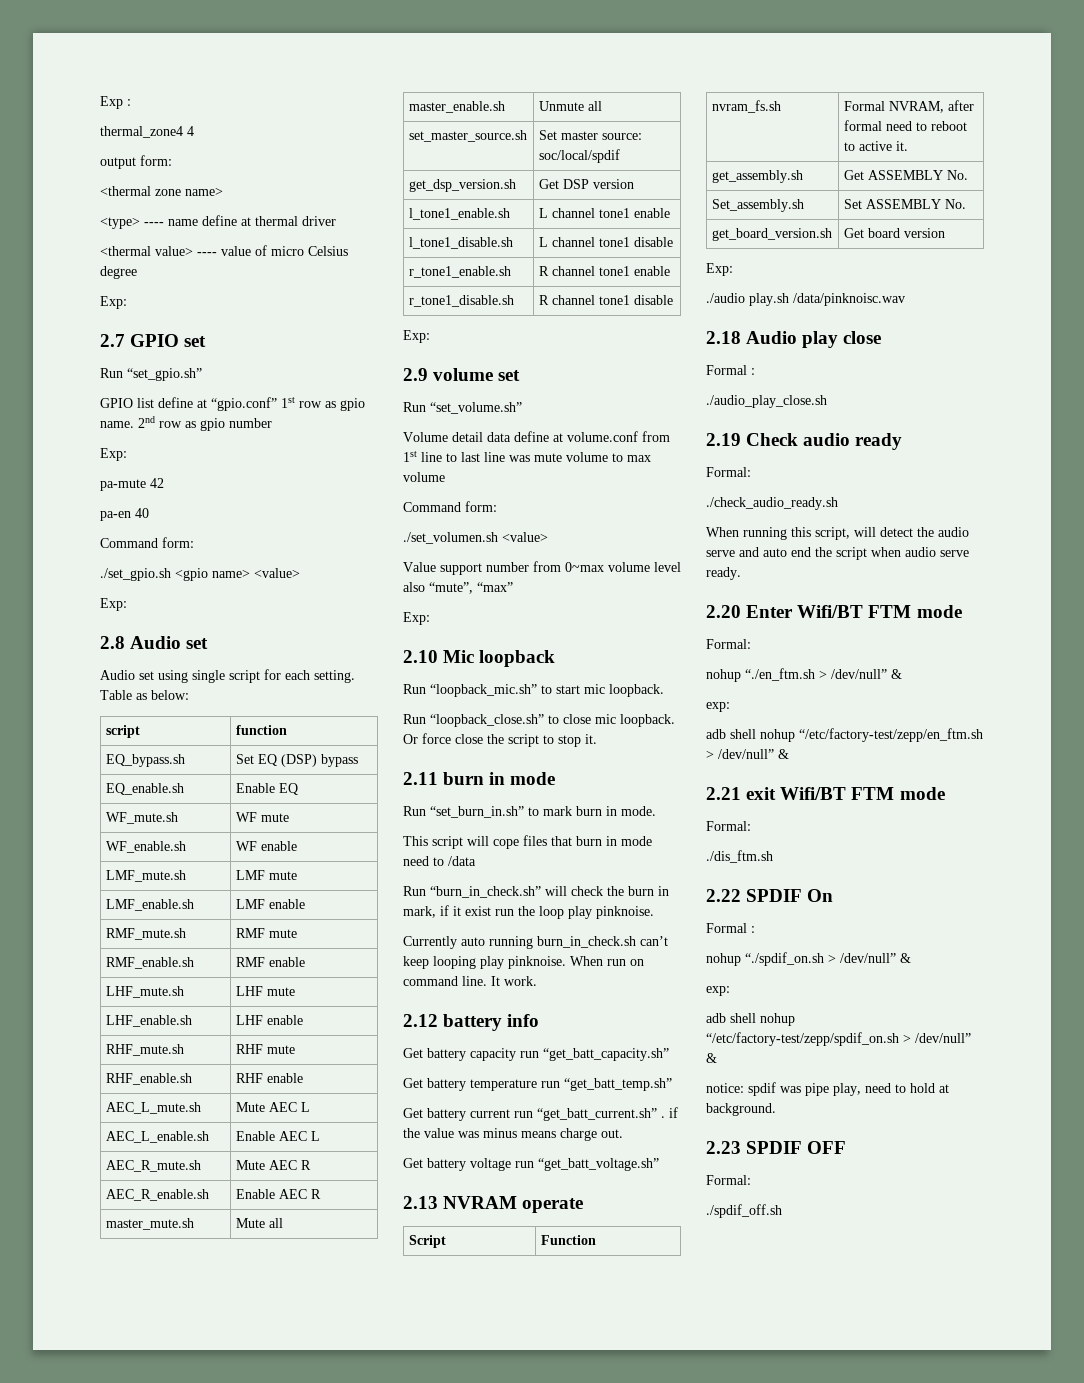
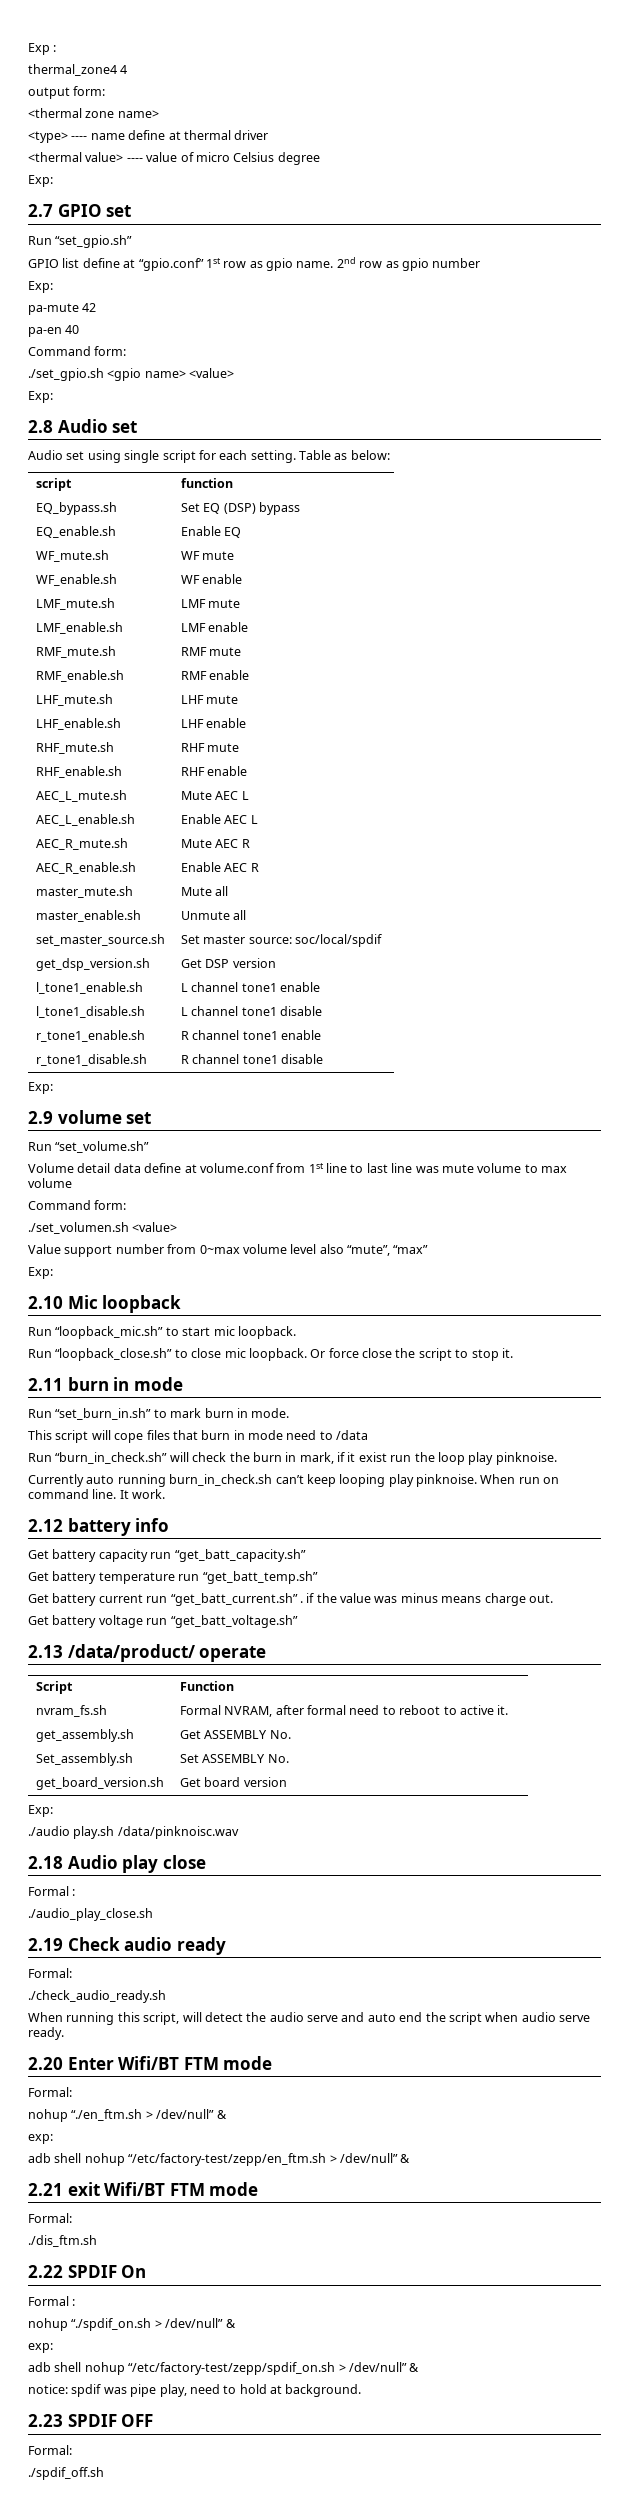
[443,1196,518,1209] NVRAM -> [67,1644,195,1662] /data/product/

